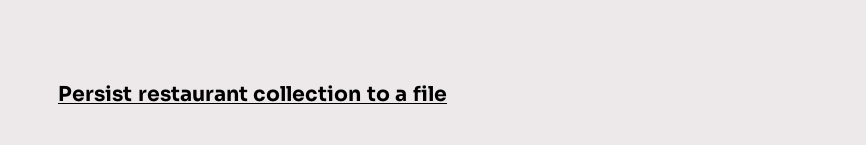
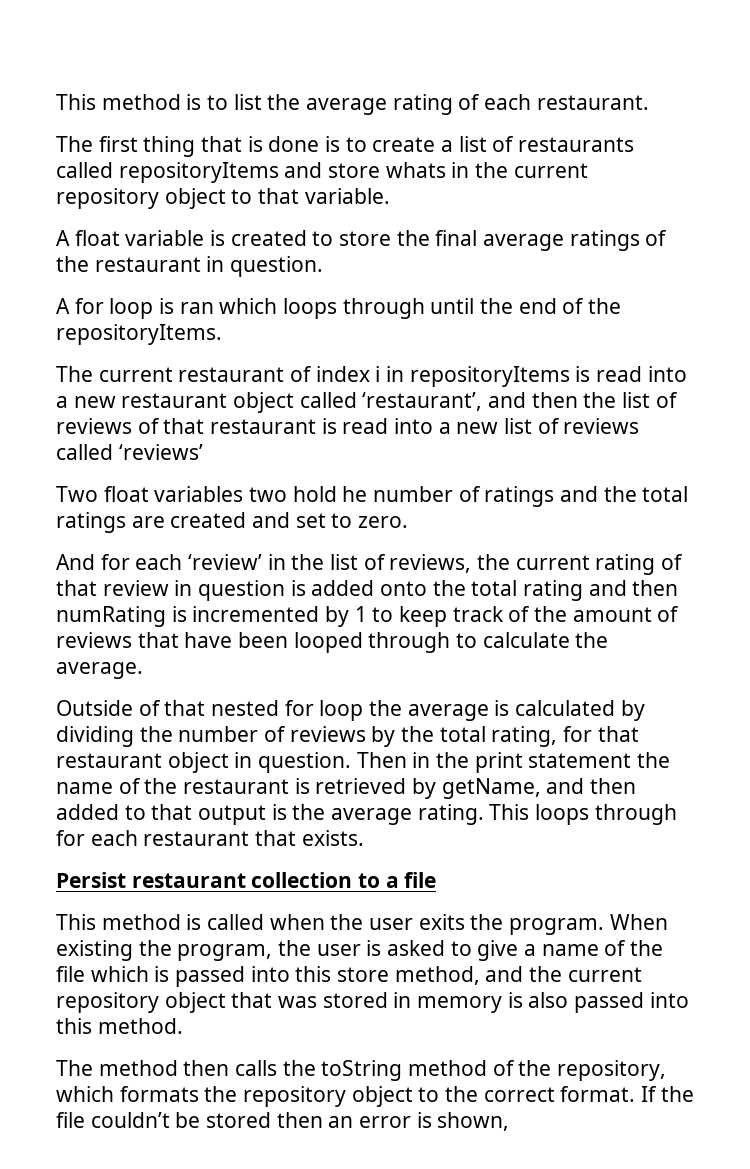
(58, 93) none -> [56,94,649,115] [56,136,635,157] [56,162,588,183] [56,188,390,209] [56,230,668,251] [56,256,324,277] [56,298,622,319] [56,324,222,345] [56,366,687,387] [56,392,678,413] [56,418,640,434] [56,444,203,460] [56,486,689,507] [56,512,409,533] [56,554,684,575] [56,580,679,601] [56,606,680,627] [56,632,609,653] [56,662,143,679] [56,700,645,721] [56,726,639,747] [56,752,671,773] [56,778,637,799] [56,804,677,825] [56,830,364,846] This method is to list the average rating of each restaurant. // The first thing that is done is to create a list of restaurants called repositoryItems and store whats in the current repository object to that variable. // A float variable is created to store the final average ratings of the restaurant in question. // A for loop is ran which loops through until the end of the repositoryItems. // The current restaurant of index i in repositoryItems is read into a new restaurant object called ‘restaurant’, and then the list of reviews of that restaurant is read into a new list of reviews called ‘reviews’ // Two float variables two hold he number of ratings and the total ratings are created and set to zero. // And for each ‘review’ in the list of reviews, the current rating of that review in question is added onto the total rating and then numRating is incremented by 1 to keep track of the amount of reviews that have been looped through to calculate the average. // Outside of that nested for loop the average is calculated by dividing the number of reviews by the total rating, for that restaurant object in question. Then in the print statement the name of the restaurant is retrieved by getName, and then added to that output is the average rating. This loops through for each restaurant that exists. //
(447, 93) none -> [56,914,668,935] [56,940,664,961] [56,966,642,987] [56,992,689,1013] [56,1018,183,1034] [56,1060,667,1081] [56,1086,694,1107] [56,1112,510,1131] // This method is called when the user exits the program. When existing the program, the user is asked to give a name of the file which is passed into this store method, and the current repository object that was stored in memory is also passed into this method. // The method then calls the toString method of the repository, which formats the repository object to the correct format. If the file couldn’t be stored then an error is shown,

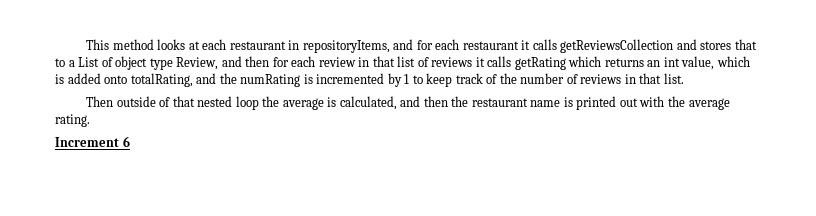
[56,94,649,115] [56,136,635,157] [56,162,588,183] [56,188,390,209] [56,230,668,251] [56,256,324,277] [56,298,622,319] [56,324,222,345] [56,366,687,387] [56,392,678,413] [56,418,640,434] [56,444,203,460] [56,486,689,507] [56,512,409,533] [56,554,684,575] [56,580,679,601] This method is to list the average rating of each restaurant. // The first thing that is done is to create a list of restaurants called repositoryItems and store whats in the current repository object to that variable. // A float variable is created to store the final average ratings of the restaurant in question. // A for loop is ran which loops through until the end of the repositoryItems. // The current restaurant of index i in repositoryItems is read into a new restaurant object called ‘restaurant’, and then the list of reviews of that restaurant is read into a new list of reviews called ‘reviews’ // Two float variables two hold he number of ratings and the total ratings are created and set to zero. // And for each ‘review’ in the list of reviews, the current rating of that review in question is added onto the total rating and then -> [86,39,757,53] [55,56,750,70] [55,73,237,87] This method looks at each restaurant in repositoryItems, and for each restaurant it calls getReviewsCollection and stores that to a List of object type Review, and then for each review in that list of reviews it calls getRating which returns an int value, which is added onto totalRating, and the
[572,606,680,622] [56,632,609,653] [56,662,143,679] [56,700,133,716] amount of reviews that have been looped through to calculate the average. // Outside -> [520,73,684,84] [86,96,156,107] number of reviews in that list. // Then outside
[284,700,314,716] for -> (233, 101) none
[515,700,645,721] [56,726,639,747] [56,752,671,773] [56,778,637,799] [56,804,677,825] [56,830,364,846] [56,872,437,888] [56,914,668,935] [56,940,664,961] [56,966,642,987] [56,992,689,1013] [56,1018,183,1034] [56,1060,667,1081] [56,1086,694,1107] [56,1112,510,1131] calculated by dividing the number of reviews by the total rating, for that restaurant object in question. Then in the print statement the name of the restaurant is retrieved by getName, and then added to that output is the average rating. This loops through for each restaurant that exists. // Persist restaurant collection to a file // This method is called when the user exits the program. When existing the program, the user is asked to give a name of the file which is passed into this store method, and the current repository object that was stored in memory is also passed into this method. // The method then calls the toString method of the repository, which formats the repository object to the correct format. If the file couldn’t be stored then an error is shown, -> [339,96,730,110] [55,114,90,127] [55,136,130,147] calculated, and then the restaurant name is printed out with the average rating. // Increment 6

